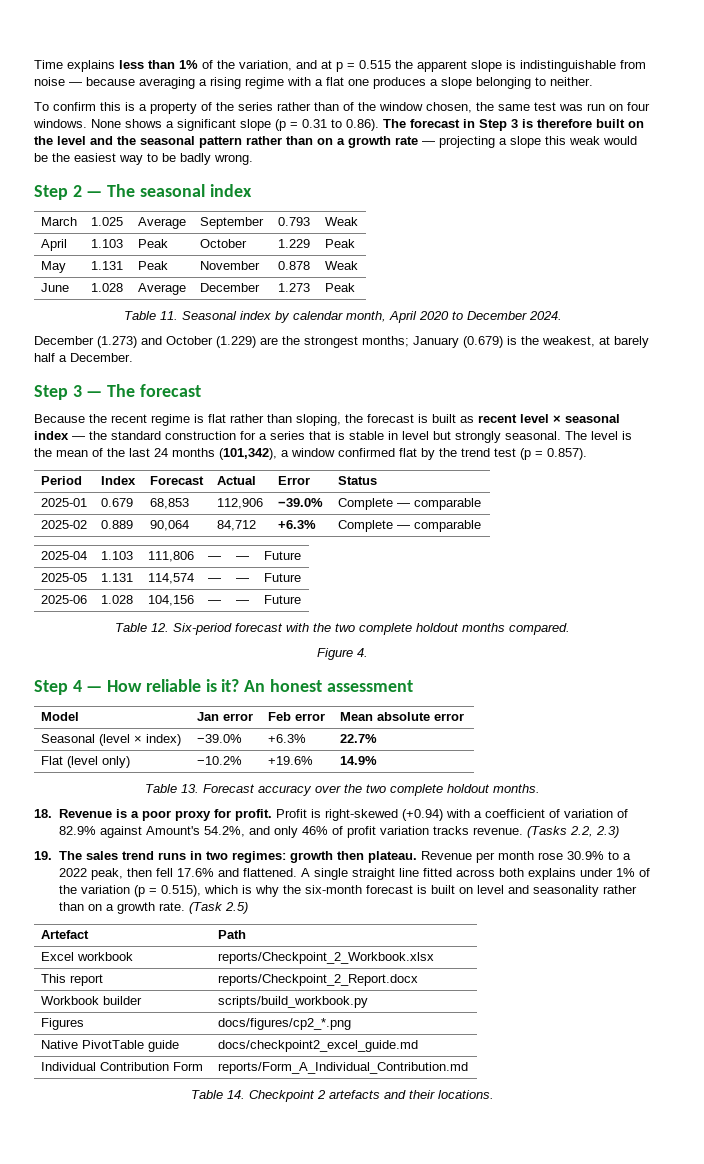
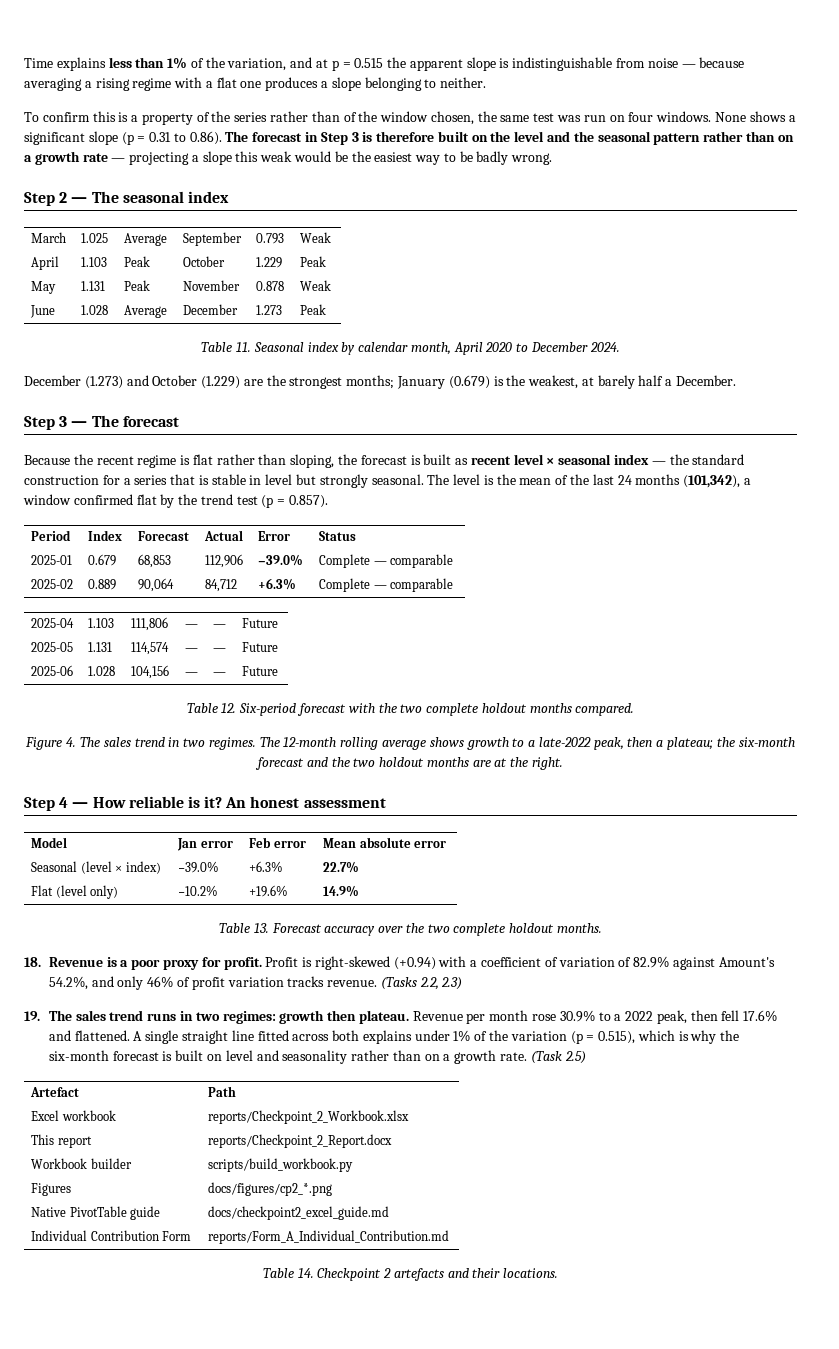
(368, 652) none -> [79,737,795,750] [254,757,564,770] The sales trend in two regimes. The 12-month rolling average shows growth to a late-2022 peak, then a plateau; the six-month forecast and the two holdout months are at the right.

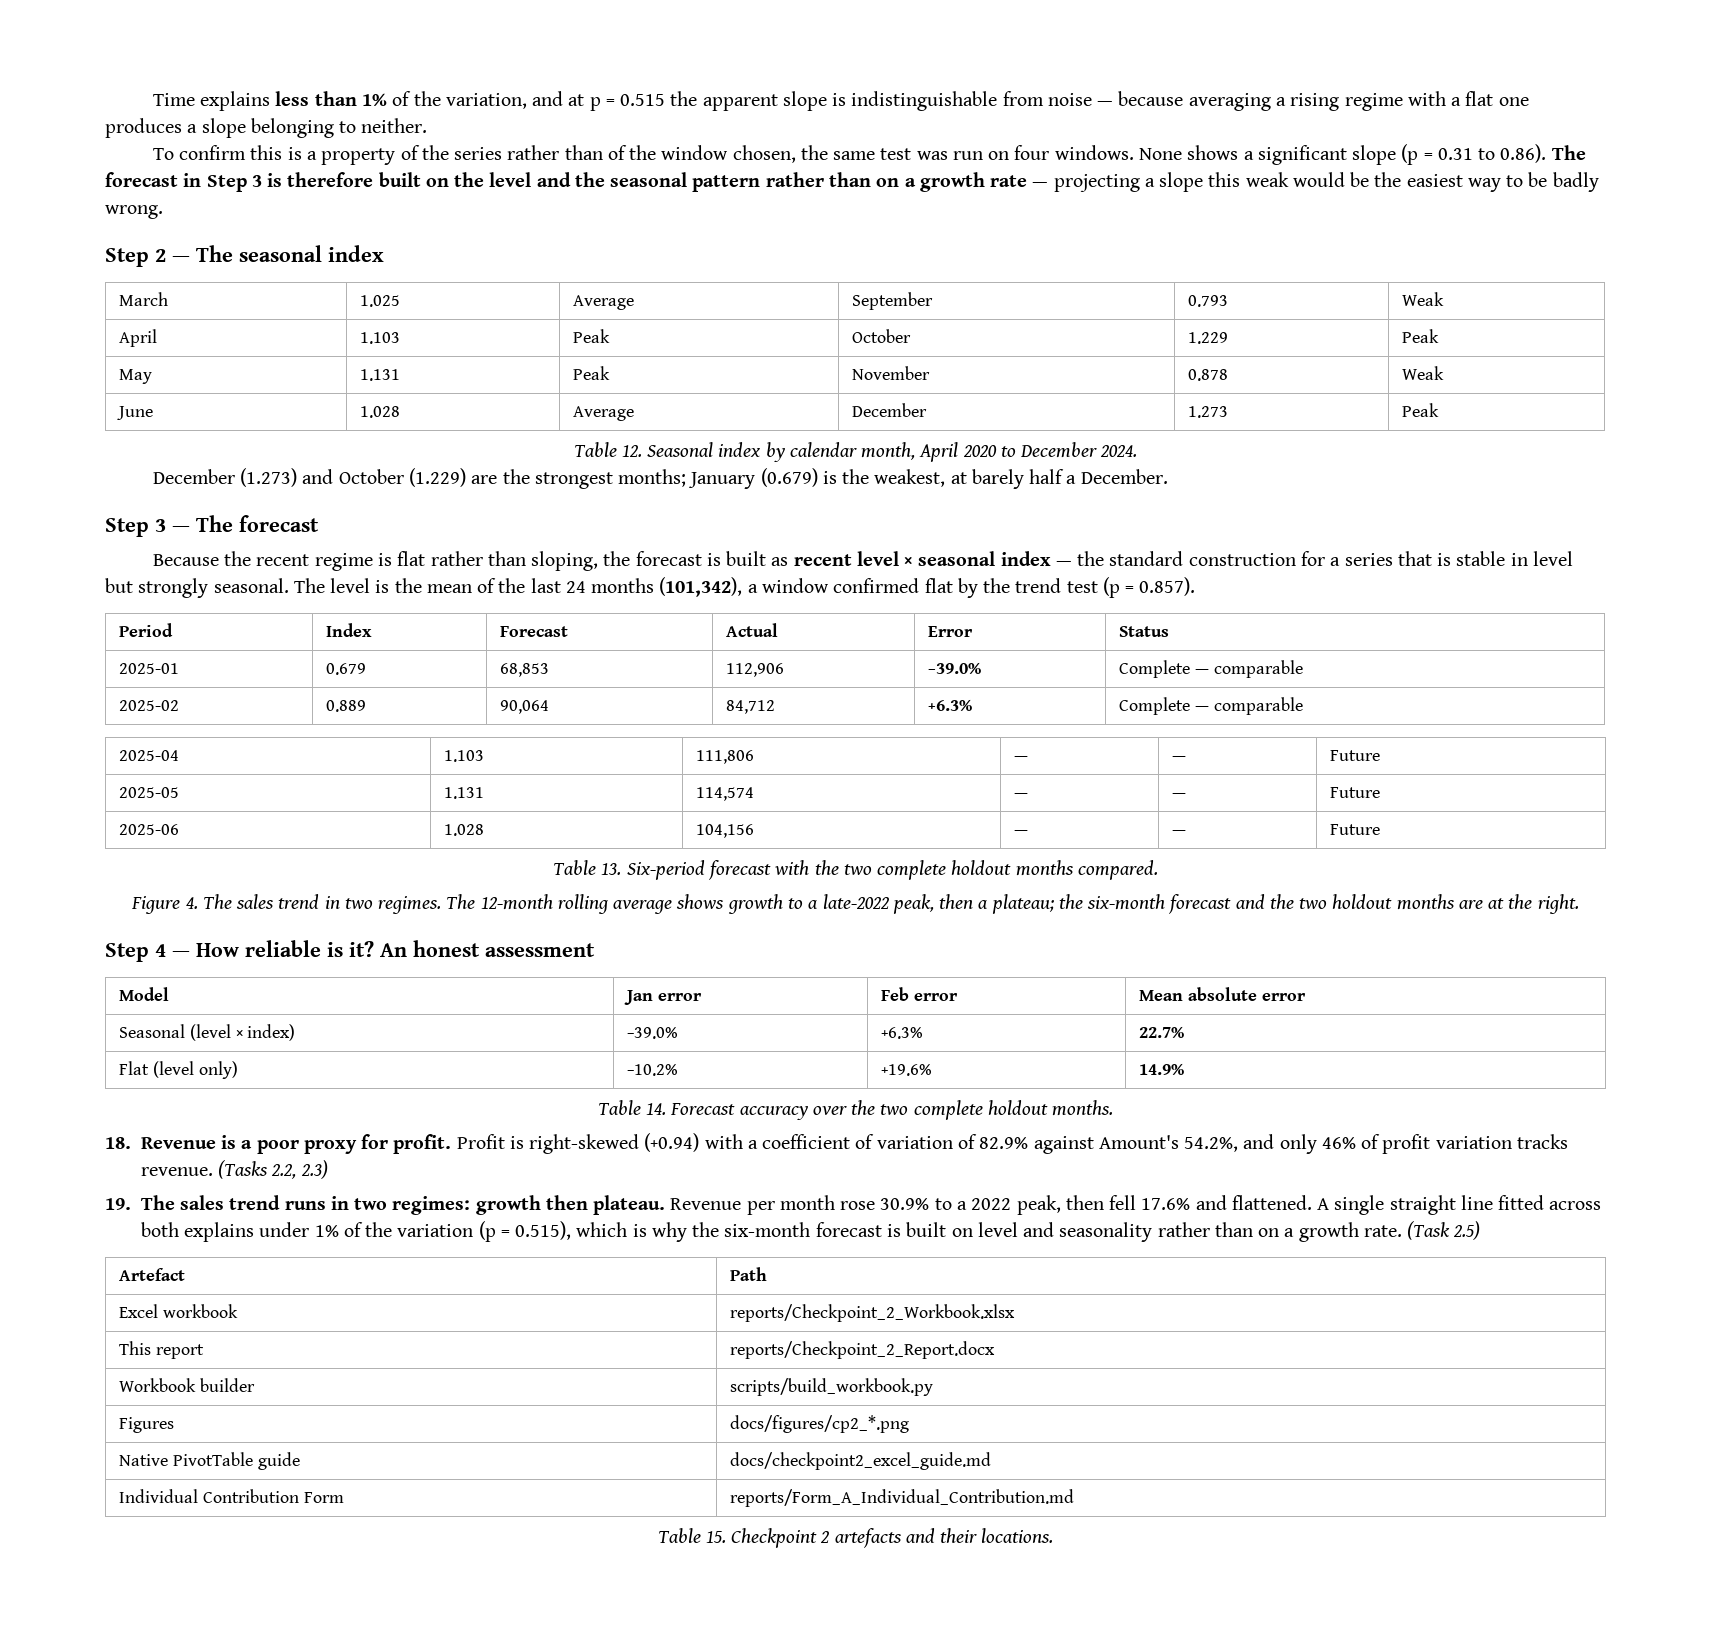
[235,342,251,352] 11. -> [621,445,642,457] 12.
[221,703,237,713] 12. -> [601,863,622,875] 13.
[253,923,269,933] 13. -> [646,1103,667,1115] 14.
[297,1268,314,1278] 14. -> [705,1531,726,1543] 15.

